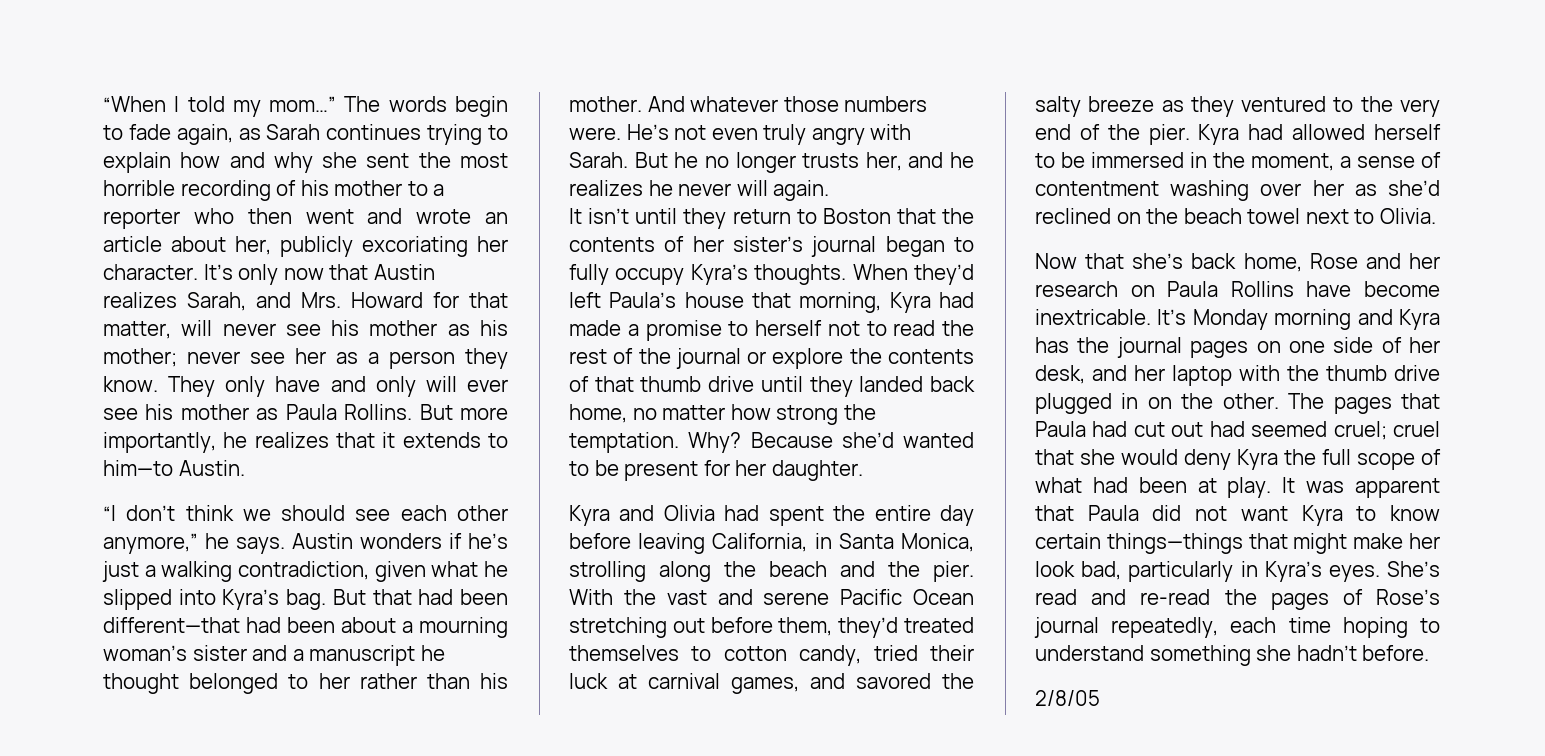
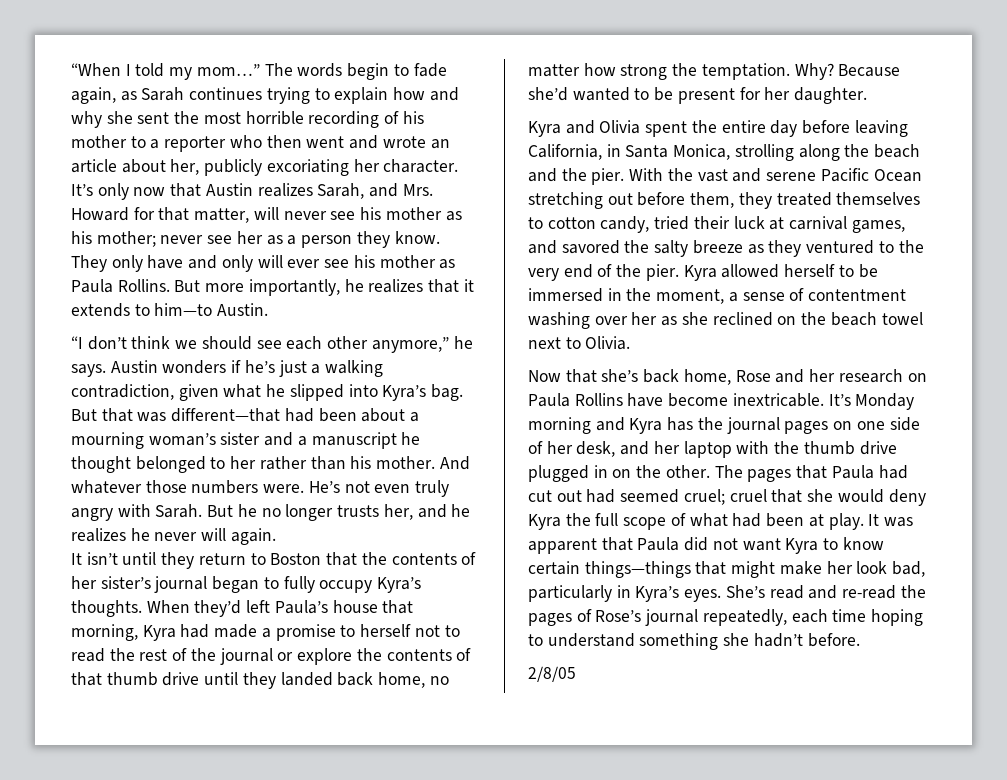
[418,589,509,605] had been -> [137,412,167,422] was
[724,505,760,521] had -> (641, 127) none
[838,617,899,638] they’d -> [738,192,772,209] they
[1248,124,1284,140] had -> (717, 273) none
[1388,180,1440,196] she’d -> [681,312,708,325] she

